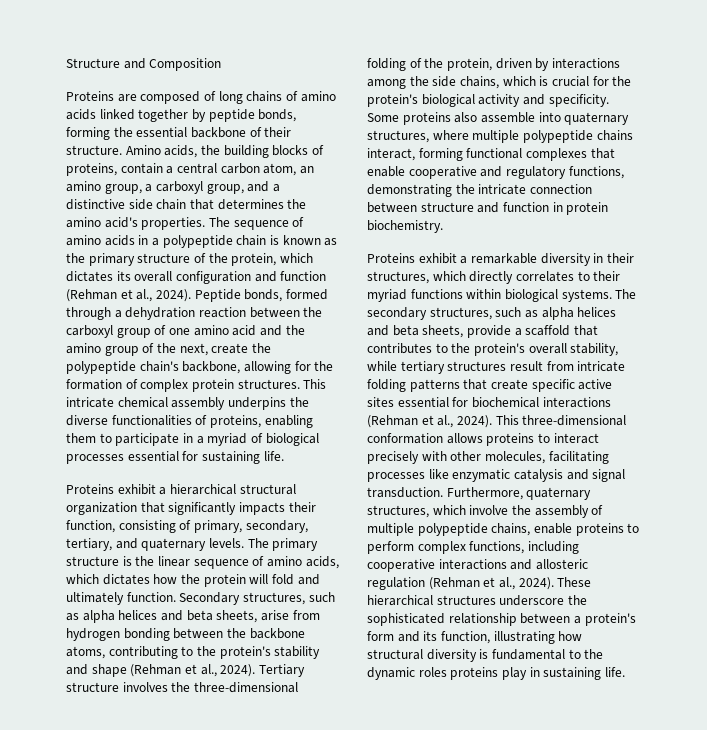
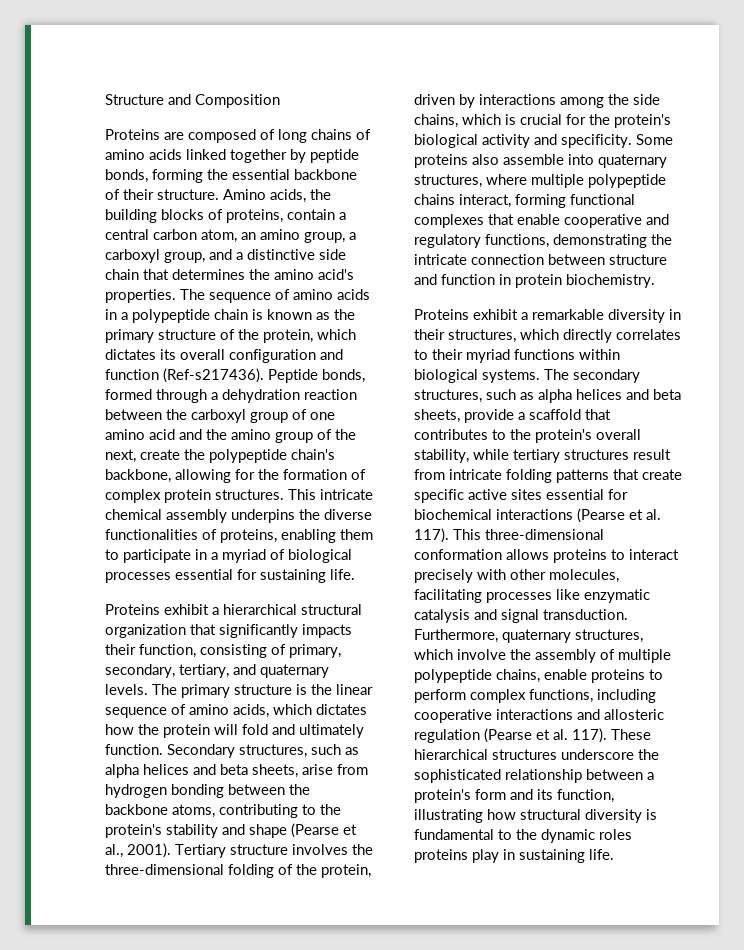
[66,289,191,302] (Rehman et al., 2024). -> [163,368,264,383] (Ref-s217436).
[130,664,256,677] (Rehman et al., 2024). -> [291,823,357,838] [105,843,171,858] (Pearse et al., 2001).
[367,415,492,428] (Rehman et al., 2024). -> [577,508,661,523] [414,528,449,543] (Pearse et al. 117).
[428,577,554,590] (Rehman et al., 2024). -> [484,728,607,743] (Pearse et al. 117).

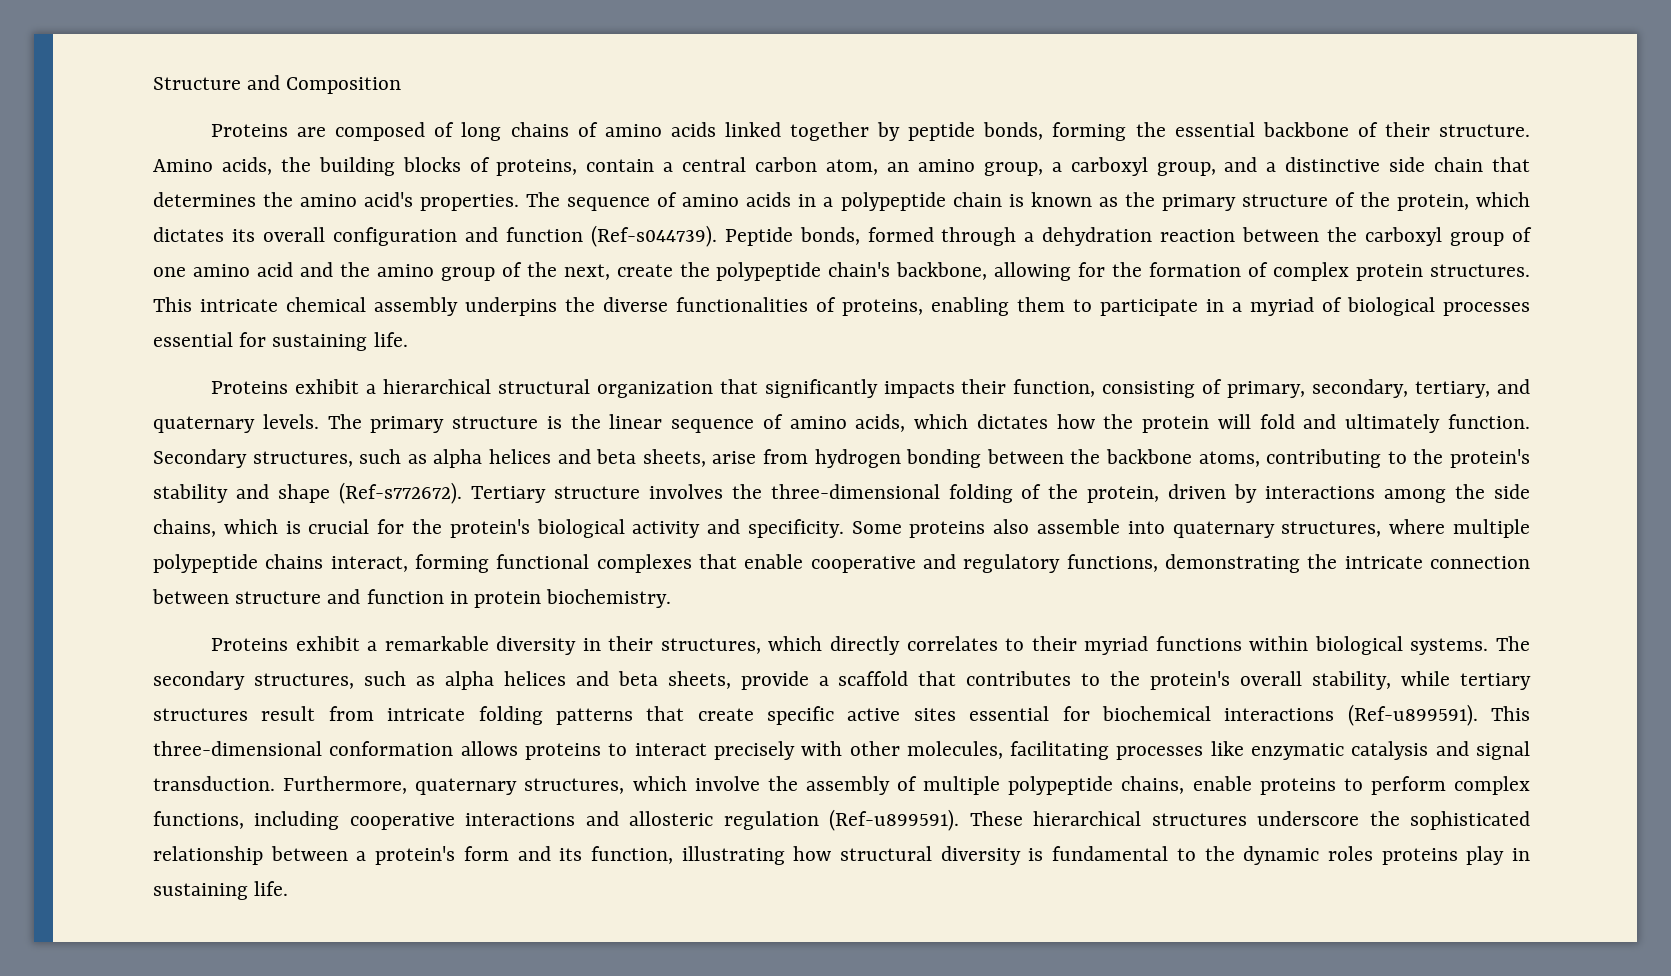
[163,368,264,383] (Ref-s217436). -> [590,225,717,247] (Ref-s044739).
[291,823,357,838] [105,843,171,858] (Pearse et al., 2001). -> [338,482,462,504] (Ref-s772672).
[577,508,661,523] [414,528,449,543] (Pearse et al. 117). -> [1347,704,1478,726] (Ref-u899591).
[484,728,607,743] (Pearse et al. 117). -> [829,809,960,831] (Ref-u899591).

